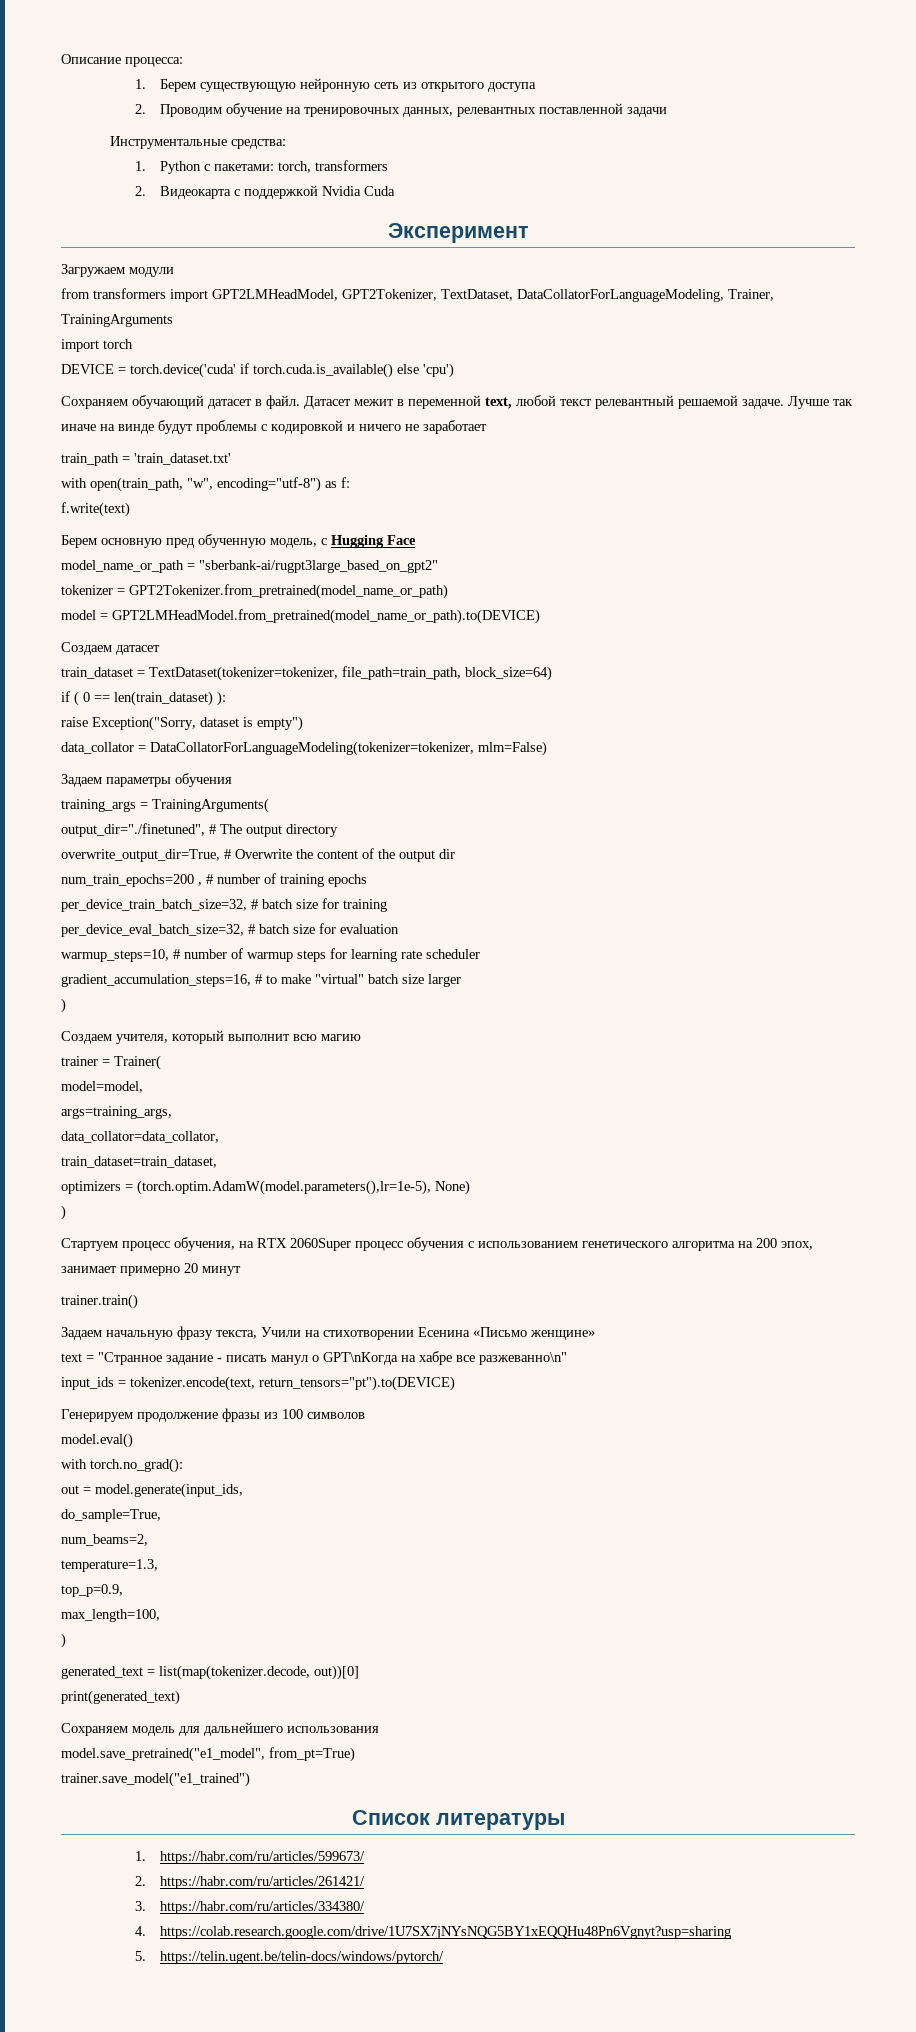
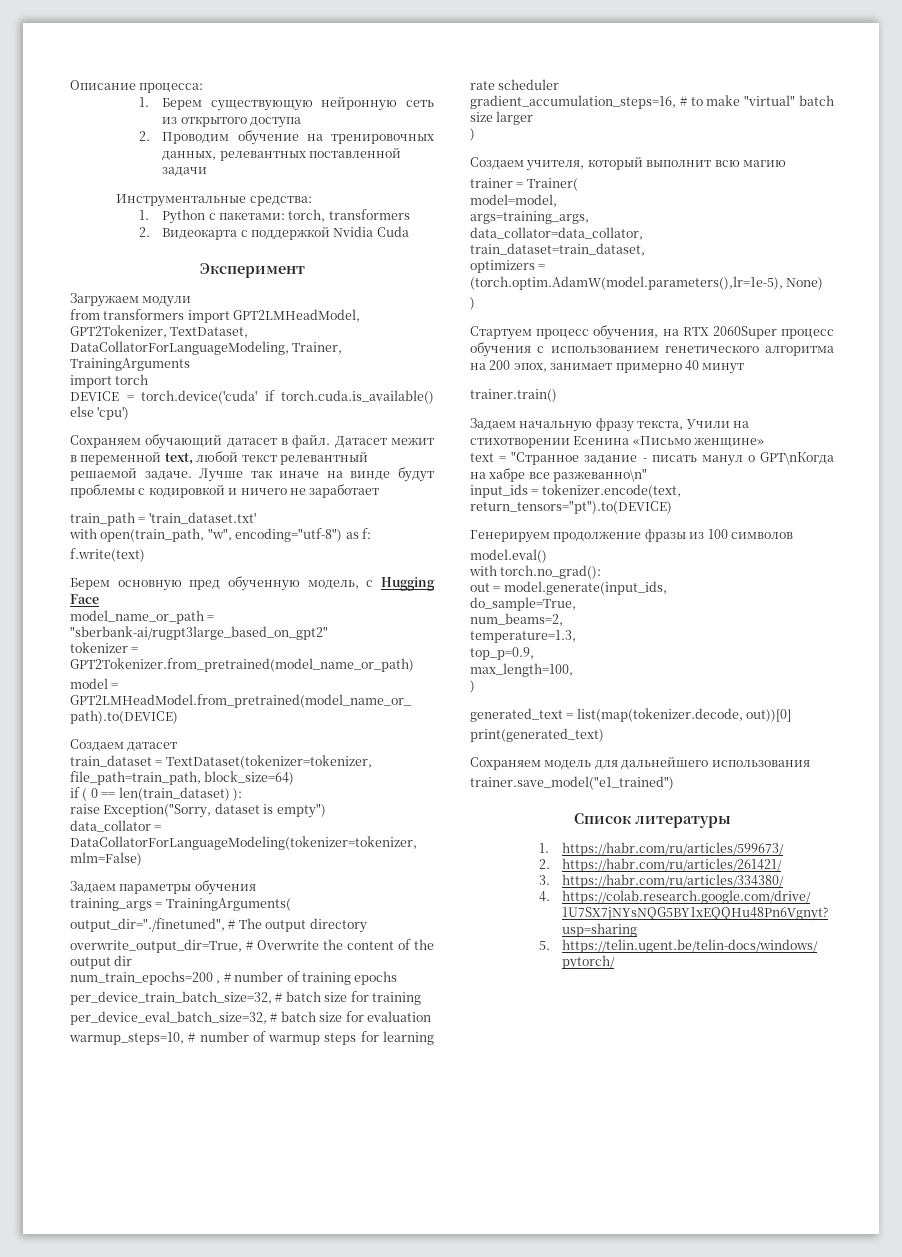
[184,1263,198,1273] 20 -> [684,360,699,371] 40
[61,1747,355,1762] // model.save_pretrained("e1_model", from_pt=True) -> (810, 763) none

